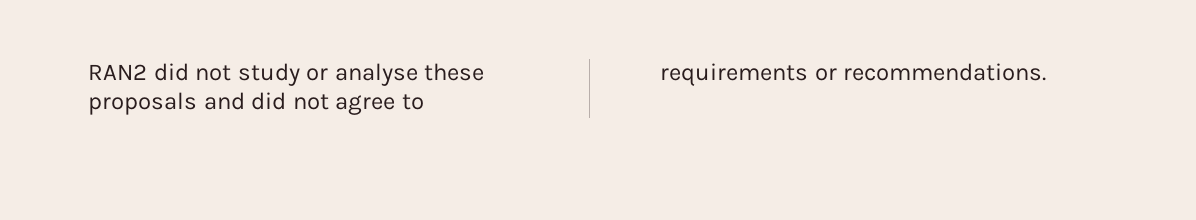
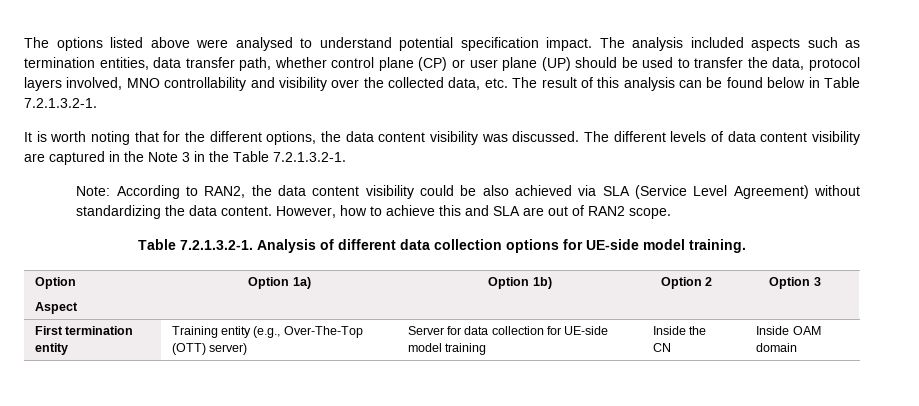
[88,63,485,86] [88,92,424,115] [660,63,1047,86] RAN2 did not study or analyse these proposals and did not agree to requirements or recommendations. -> [24,37,860,51] [24,57,860,71] [24,77,861,91] [24,98,97,108] [24,131,860,145] [24,151,346,165] [76,185,861,199] [76,205,672,219] [138,239,746,253] [34,277,76,289] [34,302,78,314] [248,277,311,289] [488,277,552,289] [660,277,713,289] [769,277,821,289] [34,326,133,335] [34,343,68,355] [171,326,363,338] [171,343,247,355] [407,326,609,335] [407,343,486,355] [652,326,706,335] [652,343,671,352] [756,326,821,335] [756,343,798,352] The options listed above were analysed to understand potential specification impact. The analysis included aspects such as termination entities, data transfer path, whether control plane (CP) or user plane (UP) should be used to transfer the data, protocol layers involved, MNO controllability and visibility over the collected data, etc. The result of this analysis can be found below in Table 7.2.1.3.2-1. // It is worth noting that for the different options, the data content visibility was discussed. The different levels of data content visibility are captured in the Note 3 in the Table 7.2.1.3.2-1. // Note: According to RAN2, the data content visibility could be also achieved via SLA (Service Level Agreement) without standardizing the data content. However, how to achieve this and SLA are out of RAN2 scope. // Table 7.2.1.3.2-1. Analysis of different data collection options for UE-side model training. // Option // Aspect | Option 1a) | Option 1b) | Option 2 | Option 3 // First termination entity | Training entity (e.g., Over-The-Top (OTT) server) | Server for data collection for UE-side model training | Inside the CN | Inside OAM domain

